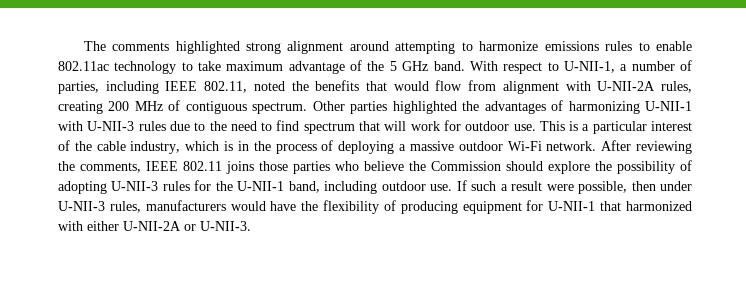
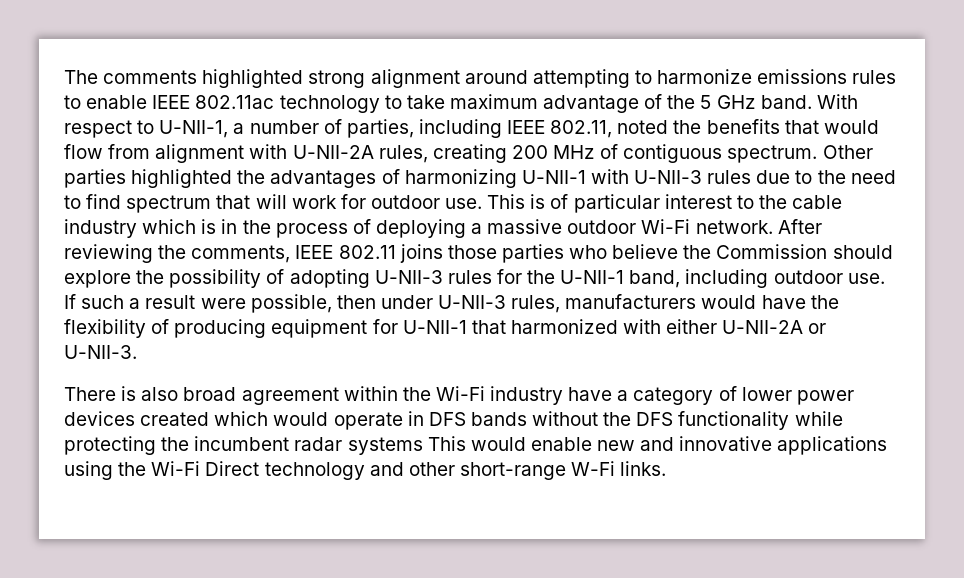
(692, 46) none -> [152,95,191,109] IEEE
[582,124,590,131] a -> [550,194,569,209] of
[58,140,70,151] of -> [736,195,754,209] to
[130,141,181,154] industry, -> [64,219,137,238] industry
(251, 226) none -> [64,386,854,405] [64,411,843,430] [64,436,888,455] [64,461,667,480] // There is also broad agreement within the Wi-Fi industry have a category of lower power devices created which would operate in DFS bands without the DFS functionality while protecting the incumbent radar systems This would enable new and innovative applications using the Wi-Fi Direct technology and other short-range W-Fi links.

